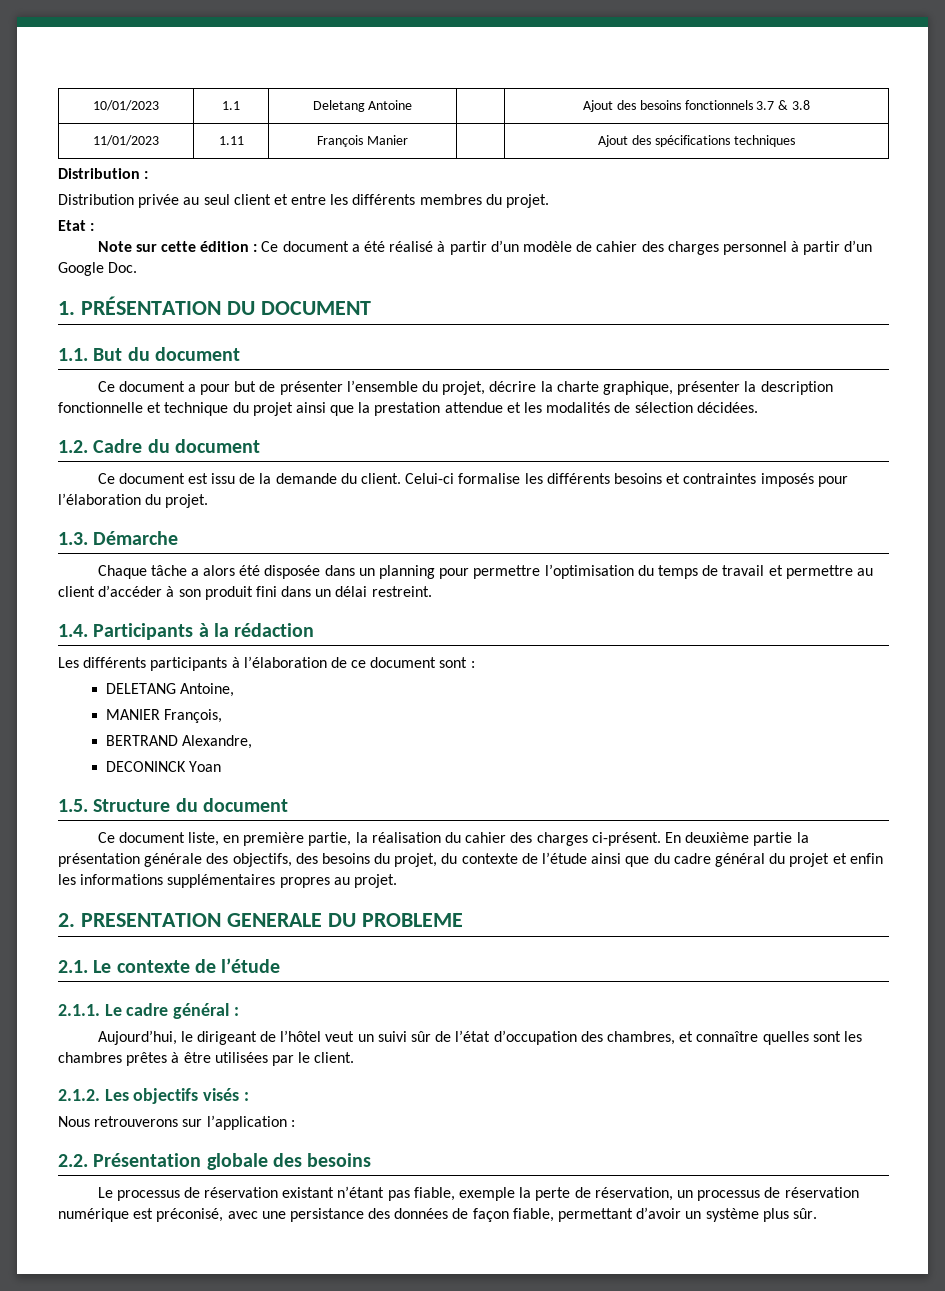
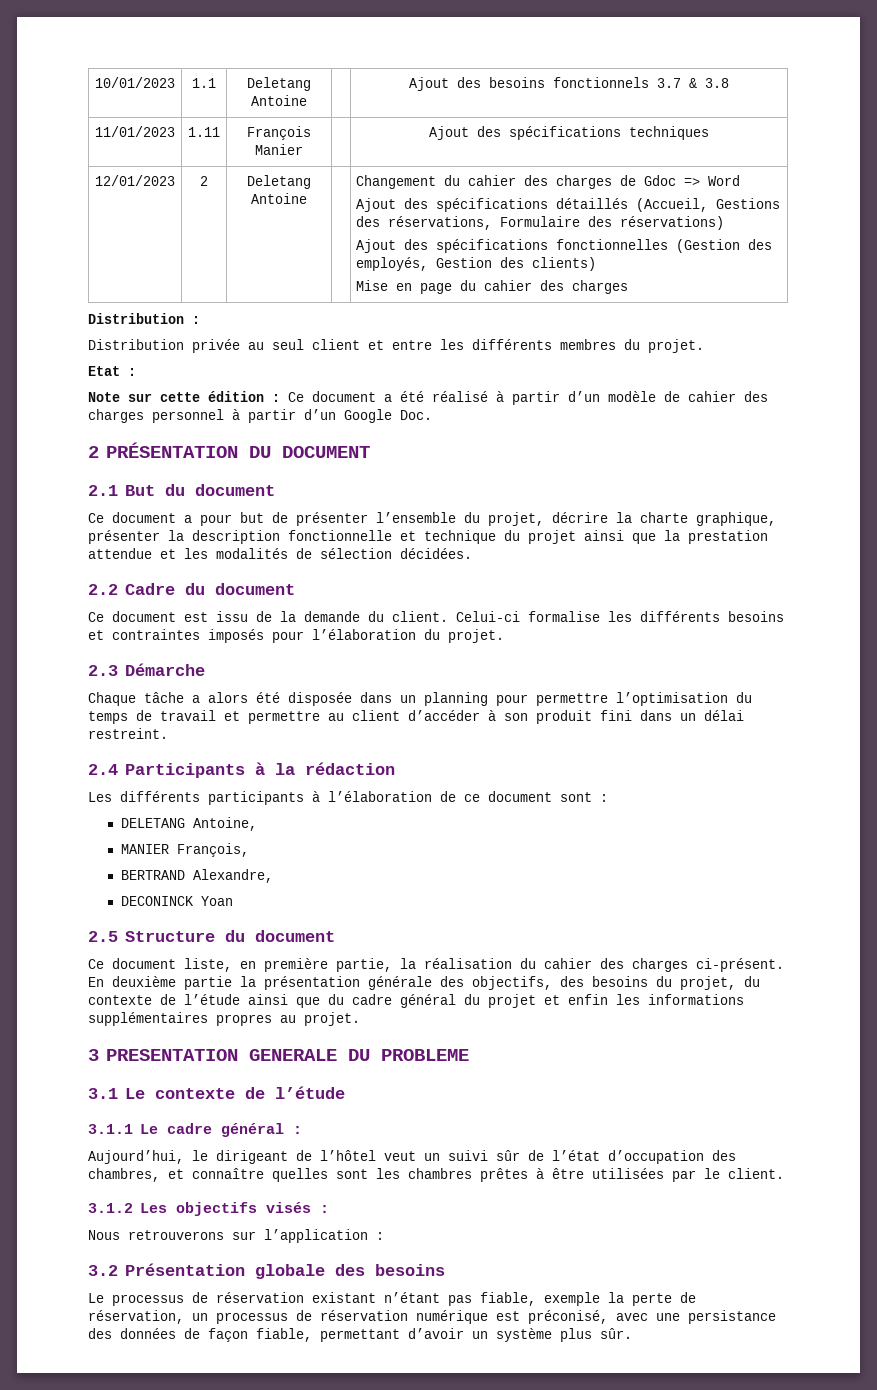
(795, 141) none -> [95,175,175,186] [200,176,208,186] [247,175,311,189] [251,193,307,204] [356,175,741,189] [356,198,781,212] [356,216,725,230] [356,239,773,253] [356,257,597,271] [356,280,629,294] // 12/01/2023 | 2 | Deletang Antoine | | Changement du cahier des charges de Gdoc => Word // Ajout des spécifications détaillés (Accueil, Gestions des réservations, Formulaire des réservations) // Ajout des spécifications fonctionnelles (Gestion des employés, Gestion des clients) // Mise en page du cahier des charges
[58,301,75,315] 1. -> [88,446,99,458] 2
[58,348,88,361] 1.1. -> [88,485,118,496] 2.1
[58,440,88,453] 1.2. -> [88,584,118,595] 2.2
[58,532,88,545] 1.3. -> [88,665,118,676] 2.3
[58,624,88,637] 1.4. -> [88,764,118,775] 2.4
[58,799,88,812] 1.5. -> [88,931,118,942] 2.5
[58,913,75,927] 2. -> [88,1049,99,1061] 3
[58,960,88,973] 2.1. -> [88,1088,118,1099] 3.1
[58,1004,100,1016] 2.1.1. -> [88,1124,133,1134] 3.1.1
[58,1089,100,1101] 2.1.2. -> [88,1203,133,1213] 3.1.2
[58,1154,88,1167] 2.2. -> [88,1265,118,1276] 3.2

